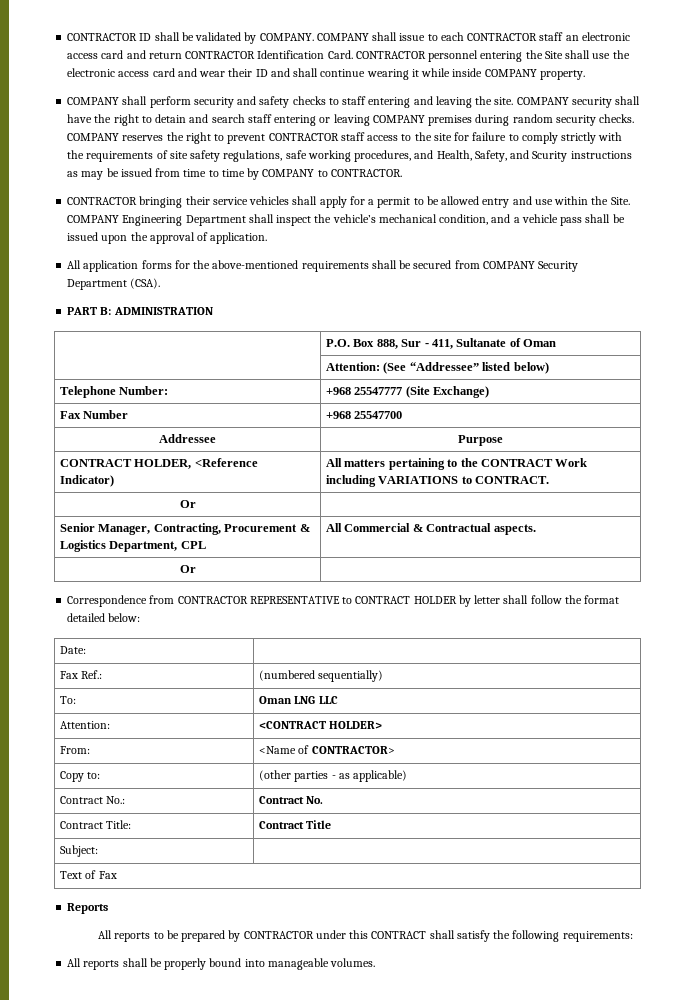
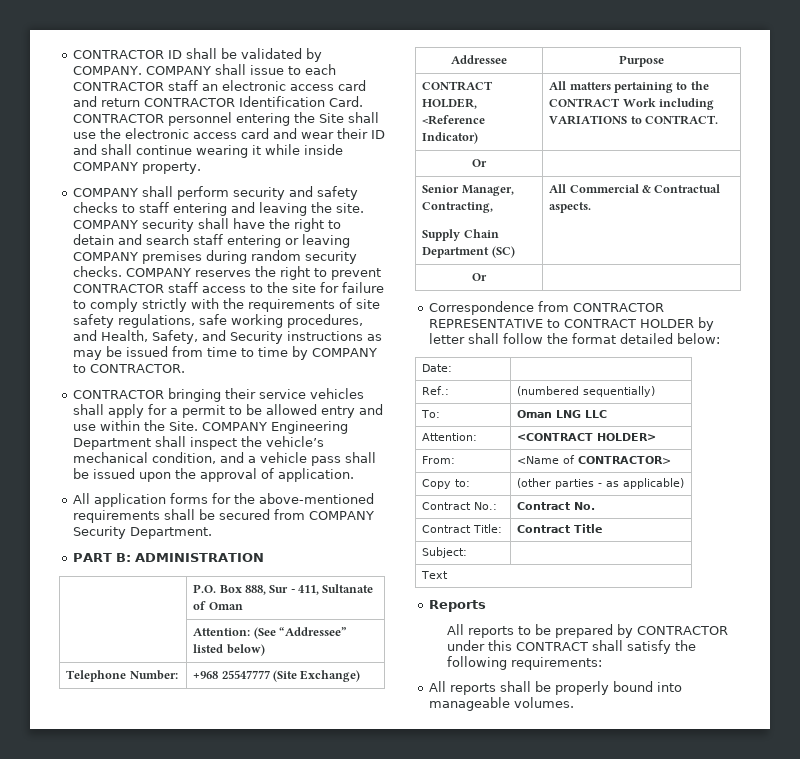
[532,151,568,162] Scurity -> [229,331,283,344] Security
[67,278,161,290] Department (CSA). -> [129,527,212,539] Department.
[60,410,129,419] [326,411,403,419] // Fax Number | +968 25547700 -> (361, 676) none
[224,524,310,532] [60,540,206,552] Procurement & Logistics Department, CPL -> [422,229,499,241] [422,246,515,258] // Supply Chain Department (SC)
[60,671,79,679] Fax -> (453, 368) none
[85,870,117,879] of Fax -> (449, 575) none

